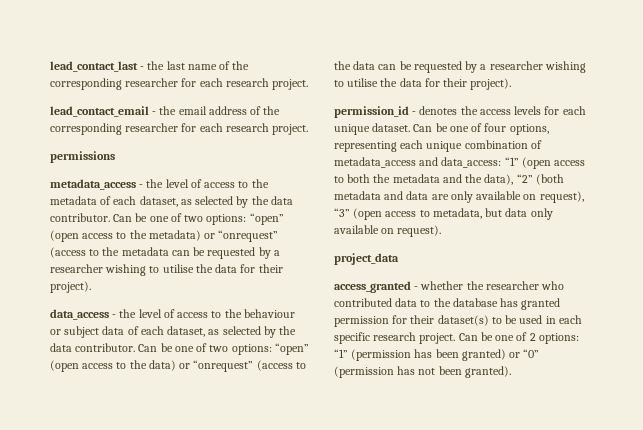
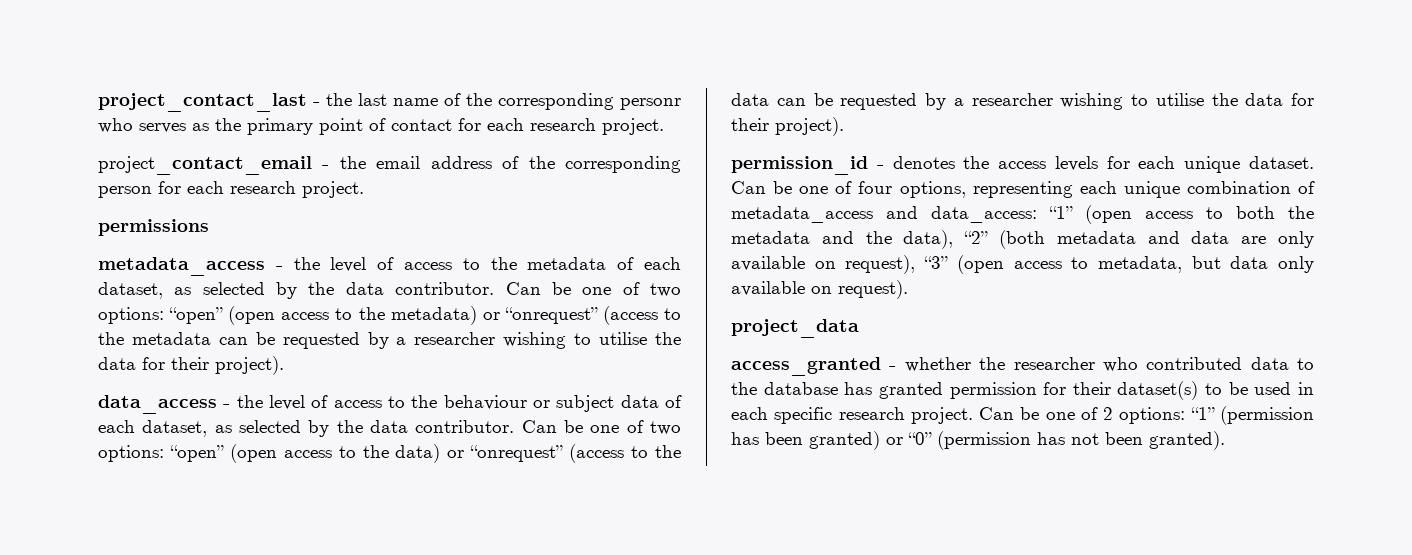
[50,61,138,72] lead_contact_last -> [98,93,307,112] project_contact_last
[125,78,309,90] [50,106,149,117] researcher for each research project. // lead_contact_email -> [620,98,681,110] [98,118,664,135] [98,156,312,175] personr who serves as the primary point of contact for each research project. // project_contact_email
[125,123,179,132] researcher -> [98,186,152,198] person

